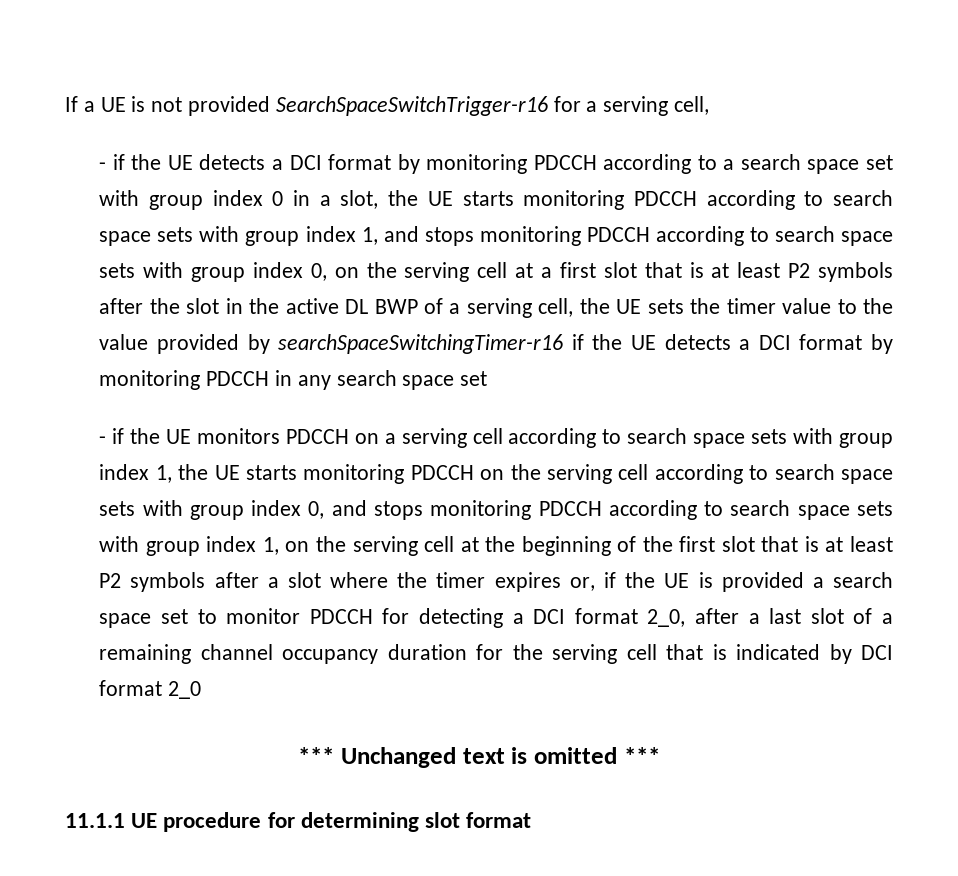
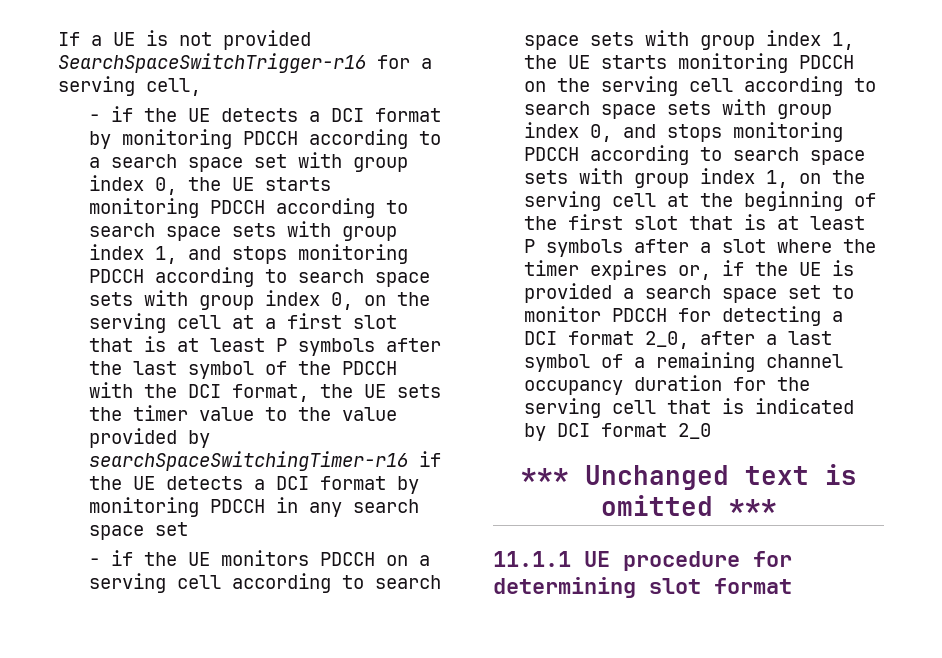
[272,190,379,209] 0 in a slot, -> [154,177,177,195] 0,
[788,263,811,278] P2 -> [275,338,287,352] P
[186,298,574,318] slot in the active DL BWP of a serving cell, -> [132,361,397,379] [88,382,309,402] last symbol of the PDCCH with the DCI format,
[99,573,122,588] P2 -> [523,239,535,253] P
[810,608,844,624] slot -> [523,354,590,372] symbol

